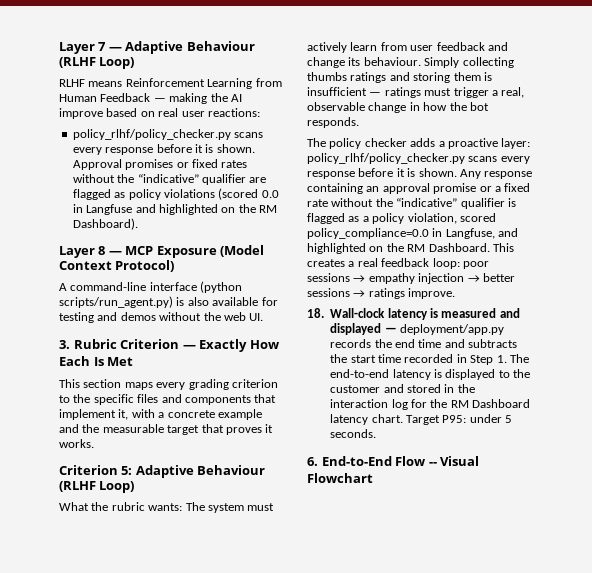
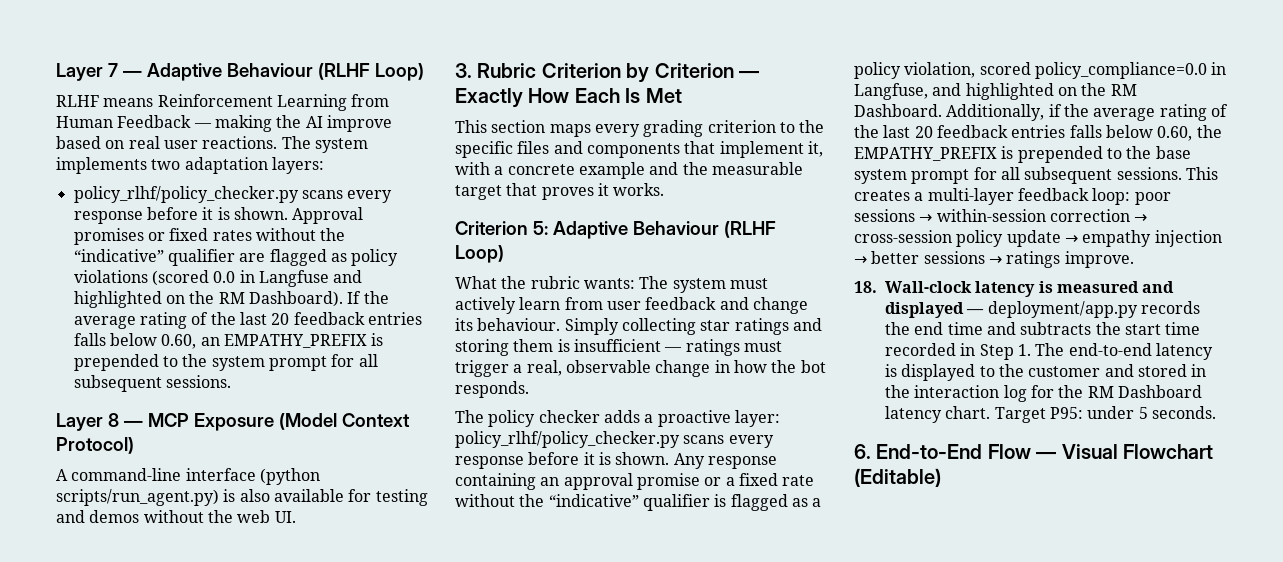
[207,108,260,117] reactions: -> [202,136,368,153] [56,157,324,174] reactions. The system implements two adaptation layers:
(138, 224) none -> [347,291,389,304] [73,312,422,329] [73,333,384,349] [73,354,378,371] [73,375,231,392] If the average rating of the last 20 feedback entries falls below 0.60, an EMPATHY_PREFIX is prepended to the system prompt for all subsequent sessions.
(180, 344) none -> [626,63,734,83] by Criterion
[307,72,347,81] thumbs -> [700,320,731,331] star
(490, 247) none -> [946,104,1228,121] [854,125,1222,141] [854,146,1191,163] [854,167,1182,184] Additionally, if the average rating of the last 20 feedback entries falls below 0.60, the EMPATHY_PREFIX is prepended to the base system prompt for all subsequent sessions.
[357,258,378,267] real -> [927,188,1014,205] multi-layer
(366, 278) none -> [936,209,1148,222] [854,230,1078,247] within-session correction → cross-session policy update →
[428,462,437,466] -- -> [1036,452,1057,459] —
(373, 478) none -> [854,468,941,487] (Editable)

